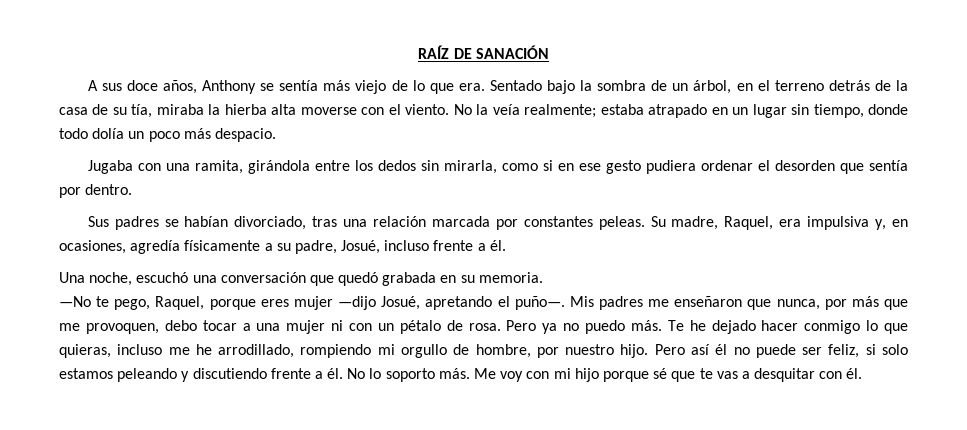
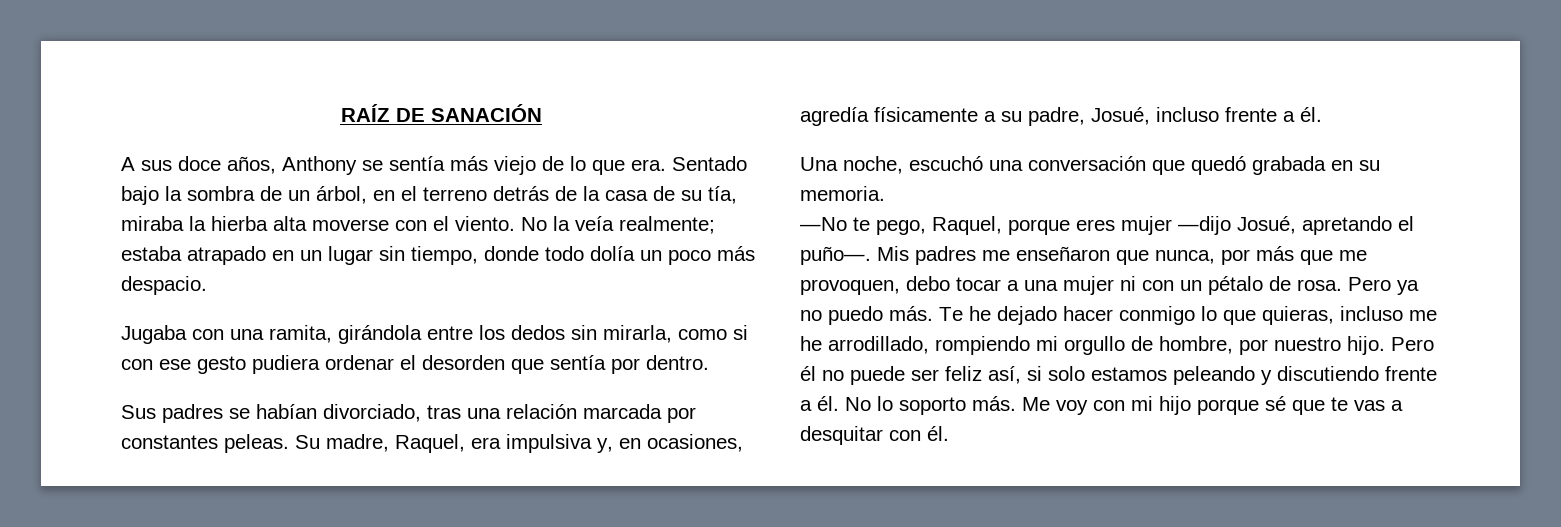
[557,163,574,171] en -> [121,359,153,370] con
[691,344,711,355] así -> (1434, 344) none
[828,344,860,358] feliz, -> [945,366,1021,384] feliz así,

